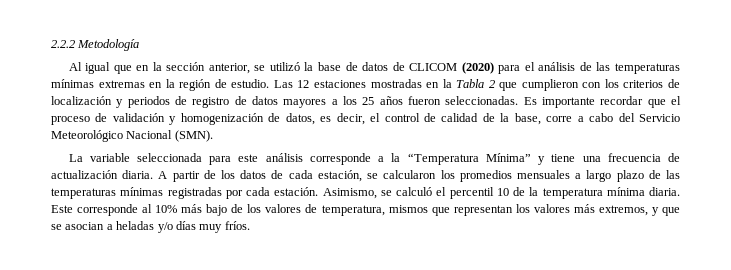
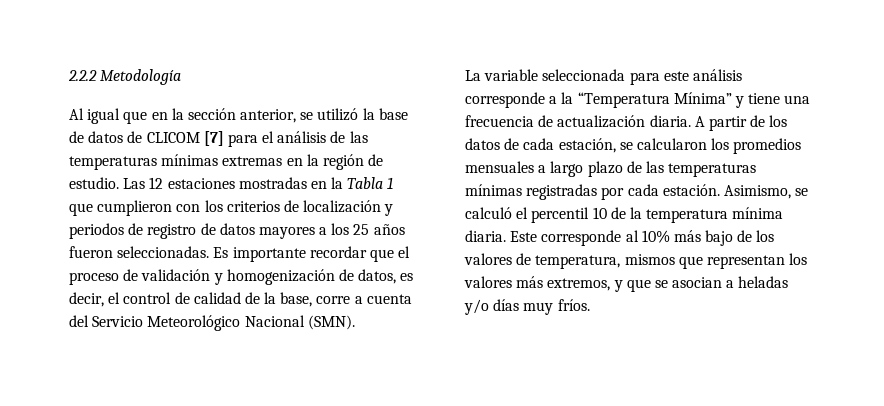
[461,62,494,74] (2020) -> [203,131,224,146] [7]
[488,80,495,88] 2 -> [387,177,394,189] 1
[589,113,614,122] cabo -> [366,294,412,304] cuenta

